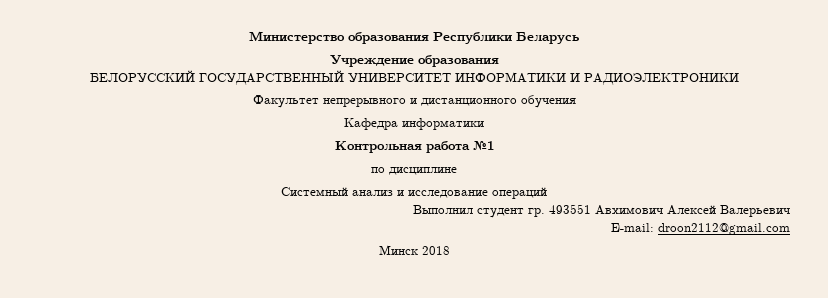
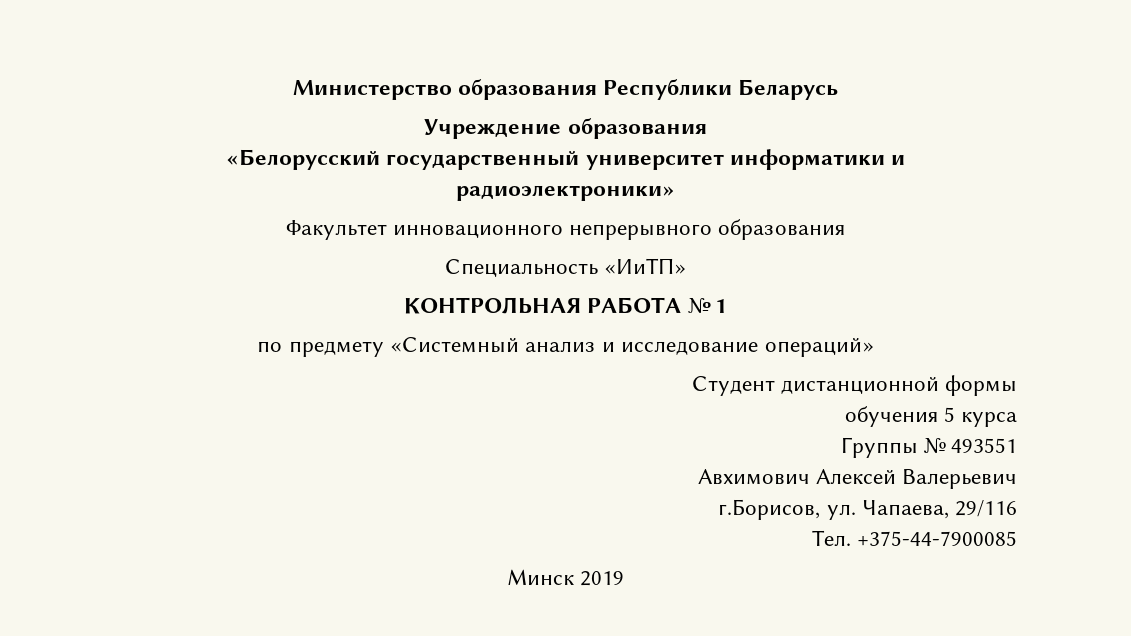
[89,70,739,85] [252,95,576,108] [344,118,484,130] [334,141,494,153] БЕЛОРУССКИЙ ГОСУДАРСТВЕННЫЙ УНИВЕРСИТЕТ ИНФОРМАТИКИ И РАДИОЭЛЕКТРОНИКИ // Факультет непрерывного и дистанционного обучения // Кафедра информатики // Контрольная работа №1 -> [226,149,905,170] [456,185,675,201] [285,219,846,240] [444,258,687,277] [404,297,727,314] «Белорусский государственный университет информатики и радиоэлектроники» // Факультет инновационного непрерывного образования // Специальность «ИиТП» // КОНТРОЛЬНАЯ РАБОТА № 1
[389,167,457,175] [281,187,348,196] дисциплине // Системный -> [288,337,519,357] предмету «Системный
[492,187,547,199] [413,205,545,218] операций // Выполнил студент гр. -> [764,337,874,357] [691,375,1017,396] [844,406,1017,427] [840,437,946,458] операций» // Студент дистанционной формы // обучения 5 курса // Группы №
(591, 209) none -> (1017, 445) //
[611,223,790,235] E-mail: droon2112@gmail.com -> [718,499,1018,520] [811,530,1017,546] г.Борисов, ул. Чапаева, 29/116 // Тел. +375-44-7900085
[421,246,450,255] 2018 -> [580,571,625,586] 2019

